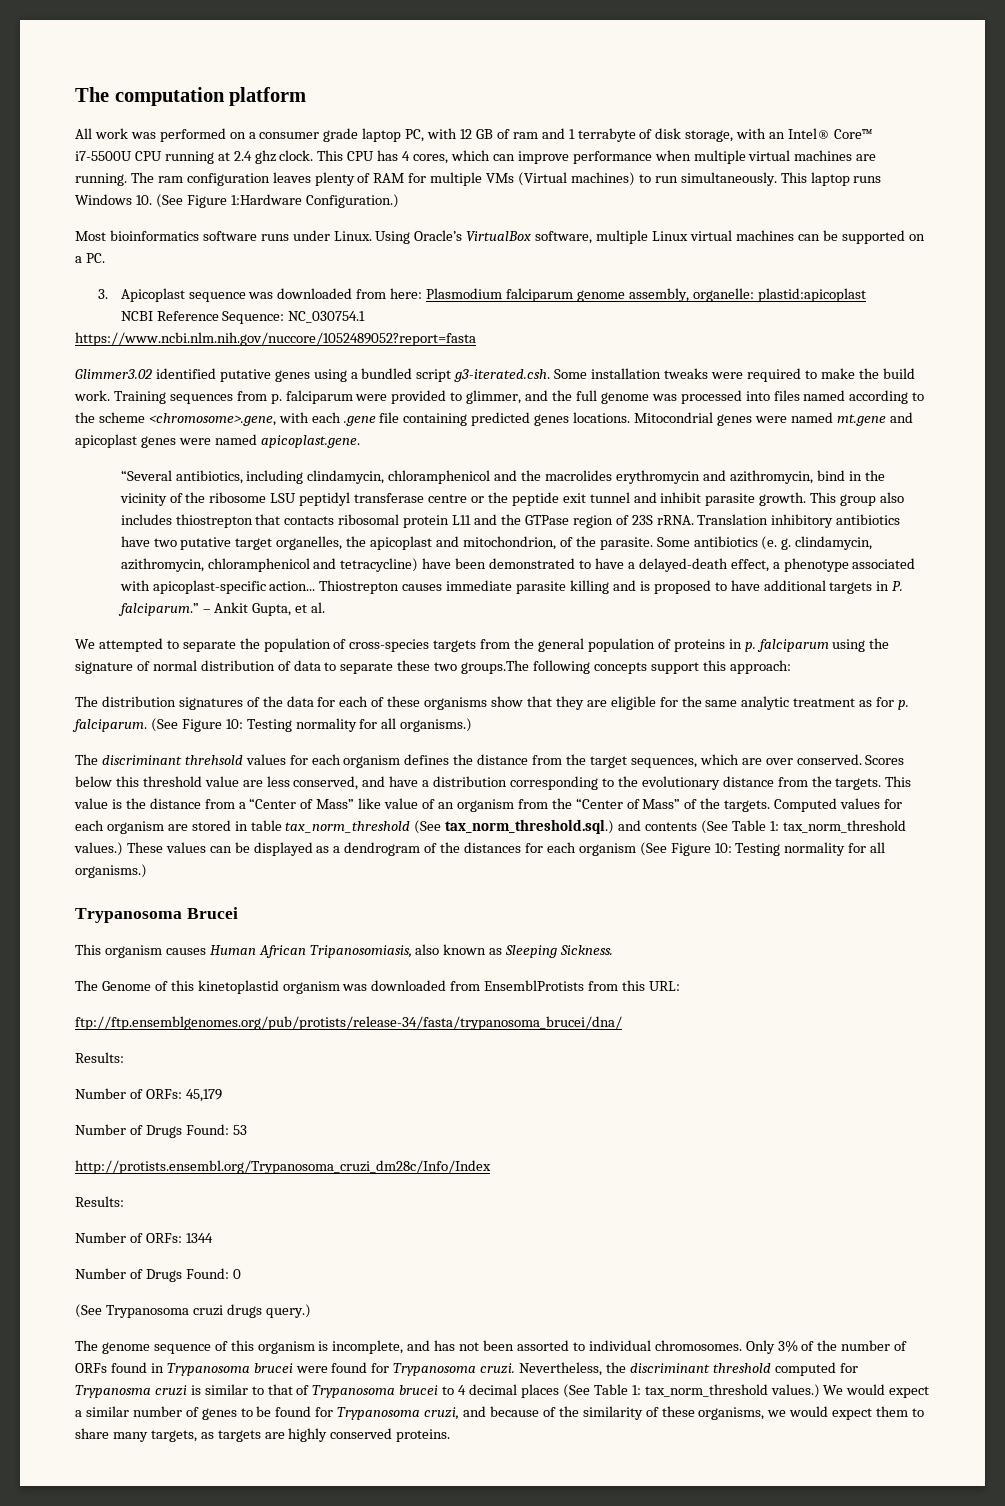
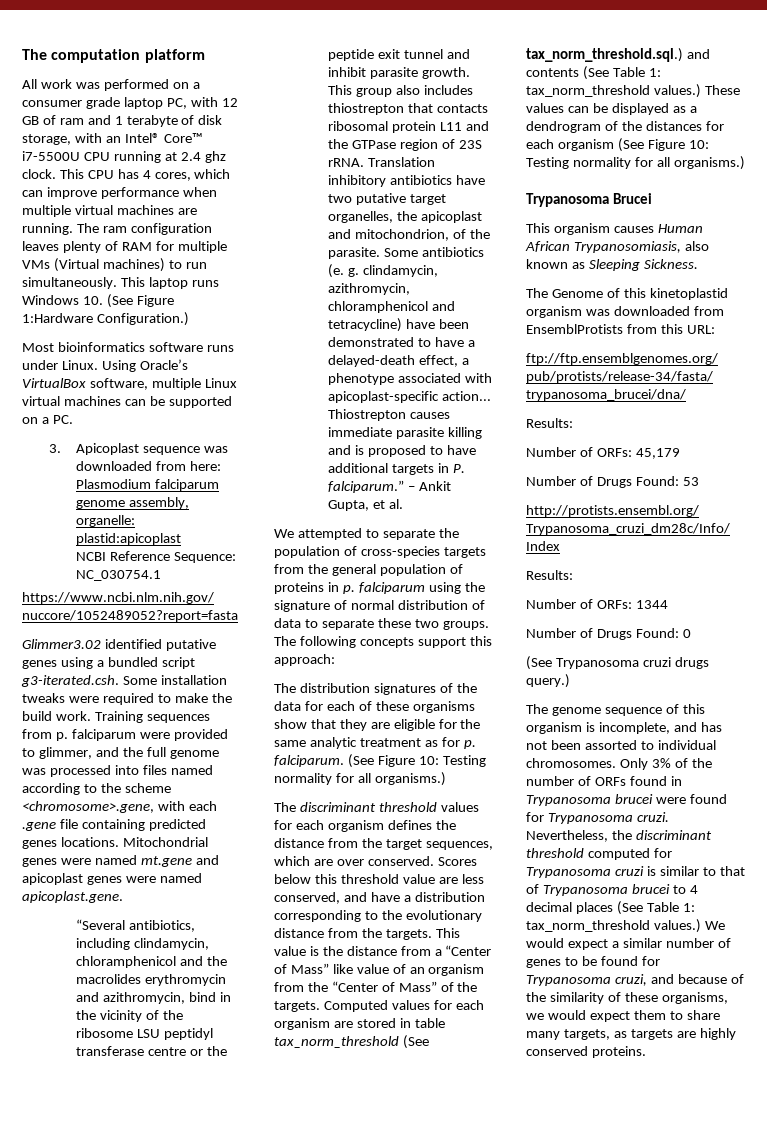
[577,128,636,142] terrabyte -> [126,115,178,127] terabyte
[634,412,714,423] Mitocondrial -> [122,837,208,847] Mitochondrial
[461,660,530,674] groups.The -> [442,621,489,630] [274,636,296,646] groups. The
[184,755,243,765] threhsold -> [378,802,437,812] threshold
[309,945,412,958] Tripanosomiasis, -> [573,241,681,253] Trypanosomiasis,
[75,1385,151,1398] Trypanosma -> [526,867,611,878] Trypanosoma

